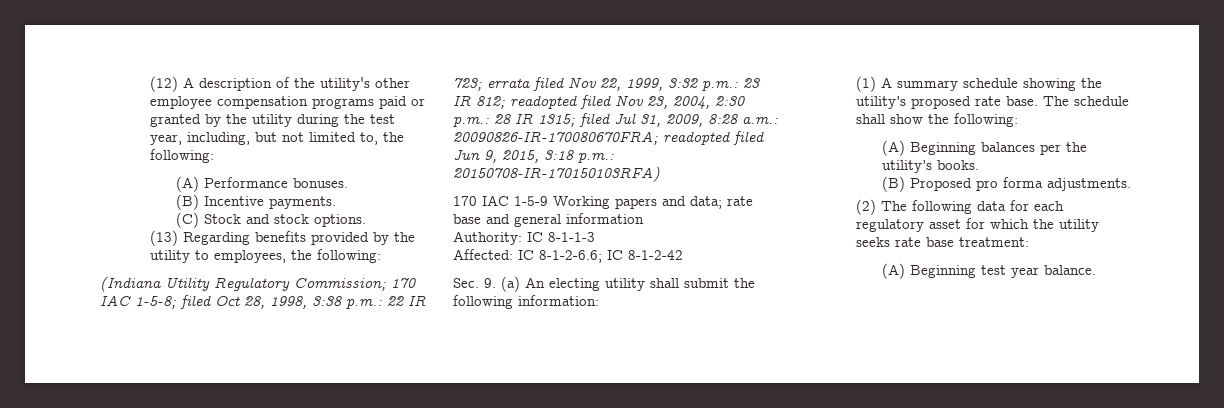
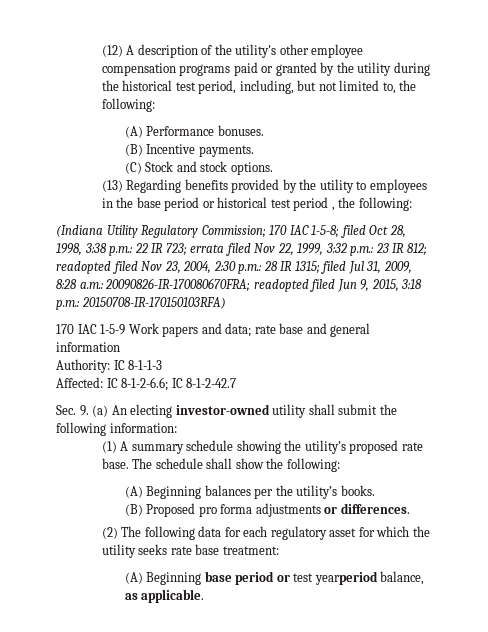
[370,114,396,124] [150,134,183,145] test year, -> [122,80,237,94] historical test period,
[214,250,287,263] employees, -> [369,179,427,193] [101,197,335,211] employees in the base period or historical test period ,
[553,196,610,209] Working -> [128,323,159,334] Work
[628,250,683,260] 8-1-2-42 -> [186,378,237,388] 8-1-2-42.7
(600, 284) none -> [175,404,270,415] investor-owned
[1046,178,1131,191] adjustments. -> [255,503,410,517] adjustments or differences.
[980,265,1096,278] test year balance. -> [204,571,425,585] [124,589,205,603] base period or test yearperiod balance, as applicable.

